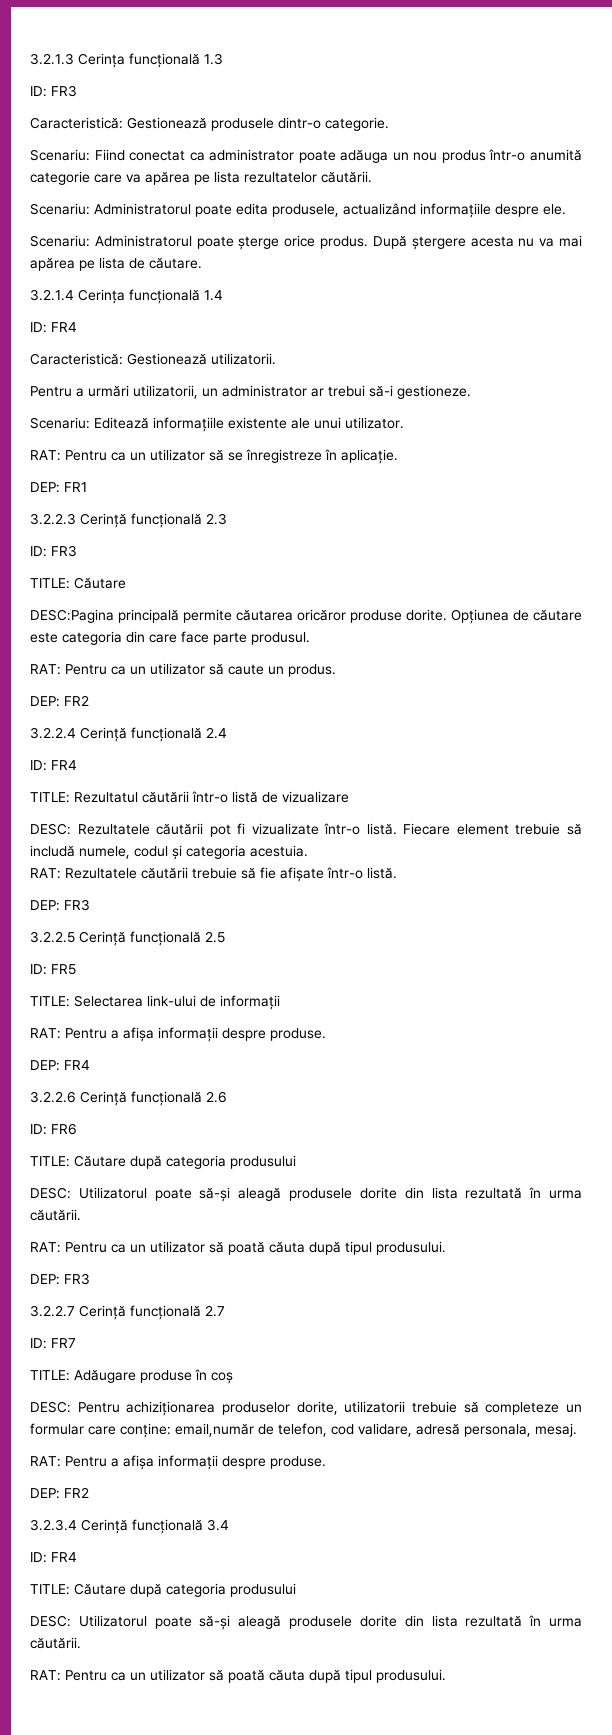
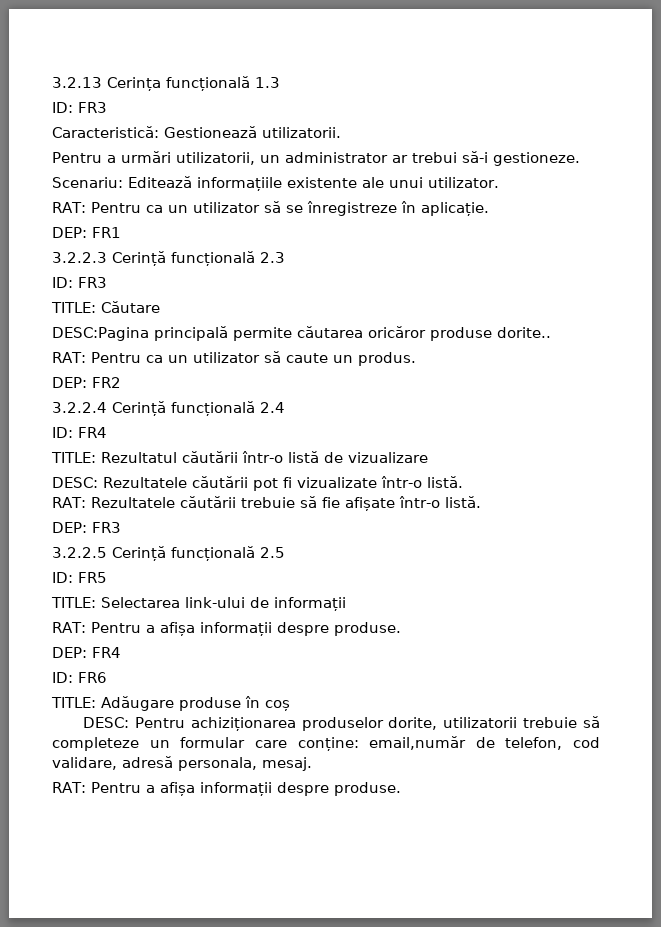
[30,53,74,65] 3.2.1.3 -> [52,77,102,88] 3.2.13
[30,117,389,131] [30,149,582,163] [30,171,372,185] [30,203,566,218] [30,235,582,250] [30,257,202,271] [30,289,223,304] [30,322,77,333] // Caracteristică: Gestionează produsele dintr-o categorie. // Scenariu: Fiind conectat ca administrator poate adăuga un nou produs într-o anumită categorie care va apărea pe lista rezultatelor căutării. // Scenariu: Administratorul poate edita produsele, actualizând informațiile despre ele. // Scenariu: Administratorul poate șterge orice produs. După ștergere acesta nu va mai apărea pe lista de căutare. // 3.2.1.4 Cerința funcțională 1.4 // ID: FR4 -> (107, 107) none
[406,609,582,624] [30,631,310,645] dorite. Opțiunea de căutare este categoria din care face parte produsul. -> [497,327,551,338] dorite..
[403,823,582,835] [30,845,308,860] Fiecare element trebuie să includă numele, codul și categoria acestuia. -> (463, 482) none
[30,1091,227,1106] [30,1123,77,1135] [30,1155,296,1169] [30,1187,582,1202] [30,1209,81,1221] [30,1241,446,1255] [30,1273,90,1285] [30,1305,225,1320] [30,1338,76,1349] 3.2.2.6 Cerință funcțională 2.6 // ID: FR6 // TITLE: Căutare după categoria produsului // DESC: Utilizatorul poate să-și aleagă produsele dorite din lista rezultată în urma căutării. // RAT: Pentru ca un utilizator să poată căuta după tipul produsului. // DEP: FR3 // 3.2.2.7 Cerință funcțională 2.7 // ID: FR7 -> [52,672,107,683] ID: FR6
[30,1487,89,1499] [30,1519,229,1534] [30,1552,77,1563] [30,1583,296,1597] [30,1615,582,1630] [30,1637,81,1649] [30,1669,446,1683] // DEP: FR2 // 3.2.3.4 Cerință funcțională 3.4 // ID: FR4 // TITLE: Căutare după categoria produsului // DESC: Utilizatorul poate să-și aleagă produsele dorite din lista rezultată în urma căutării. // RAT: Pentru ca un utilizator să poată căuta după tipul produsului. -> (401, 789) none

